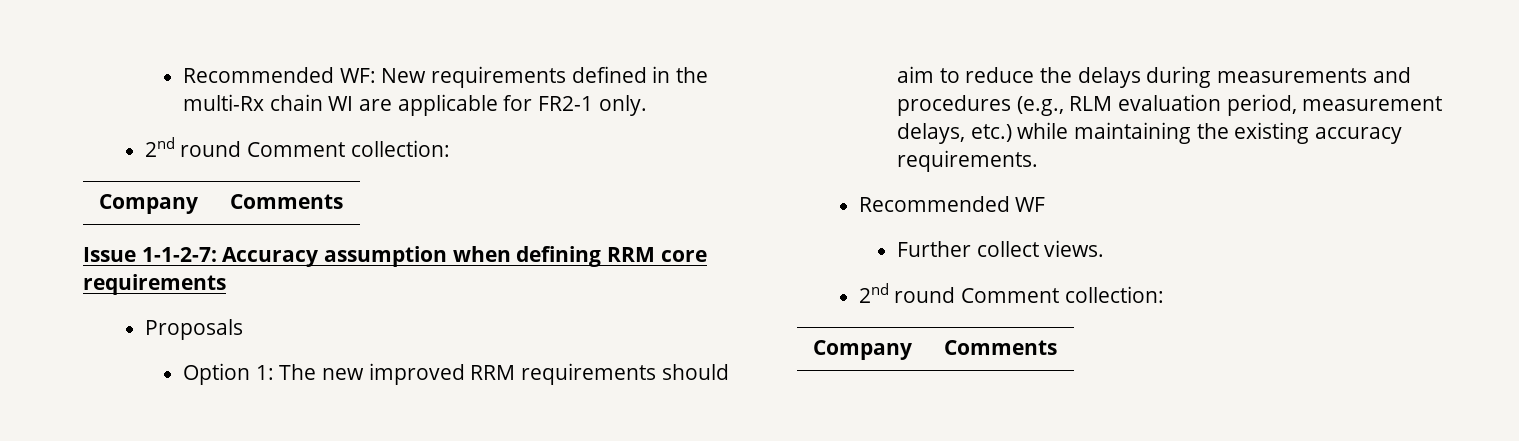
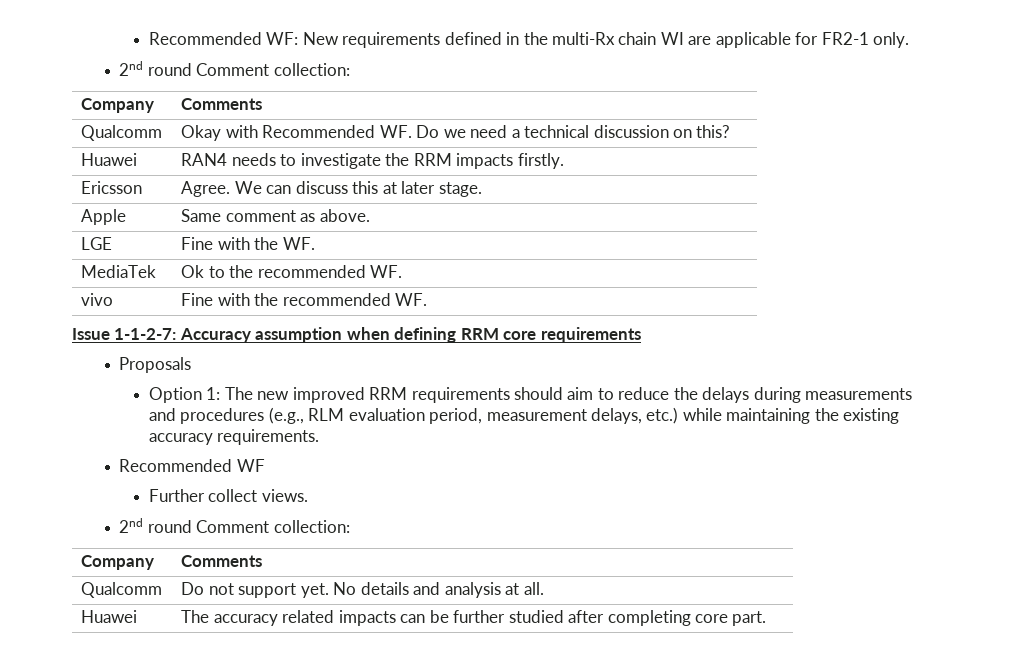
(343, 201) none -> [81,125,163,141] [181,125,731,141] [81,153,138,166] [181,153,564,169] [81,181,143,194] [181,181,482,197] [81,209,127,225] [181,209,370,222] [81,237,113,250] [181,237,315,250] [81,265,157,278] [181,265,403,278] [81,293,114,306] [181,293,428,306] // Qualcomm | Okay with Recommended WF. Do we need a technical discussion on this? // Huawei | RAN4 needs to investigate the RRM impacts firstly. // Ericsson | Agree. We can discuss this at later stage. // Apple | Same comment as above. // LGE | Fine with the WF. // MediaTek | Ok to the recommended WF. // vivo | Fine with the recommended WF.
(1057, 347) none -> [81,582,163,598] [181,582,544,598] [81,610,138,623] [181,610,767,626] // Qualcomm | Do not support yet. No details and analysis at all. // Huawei | The accuracy related impacts can be further studied after completing core part.

